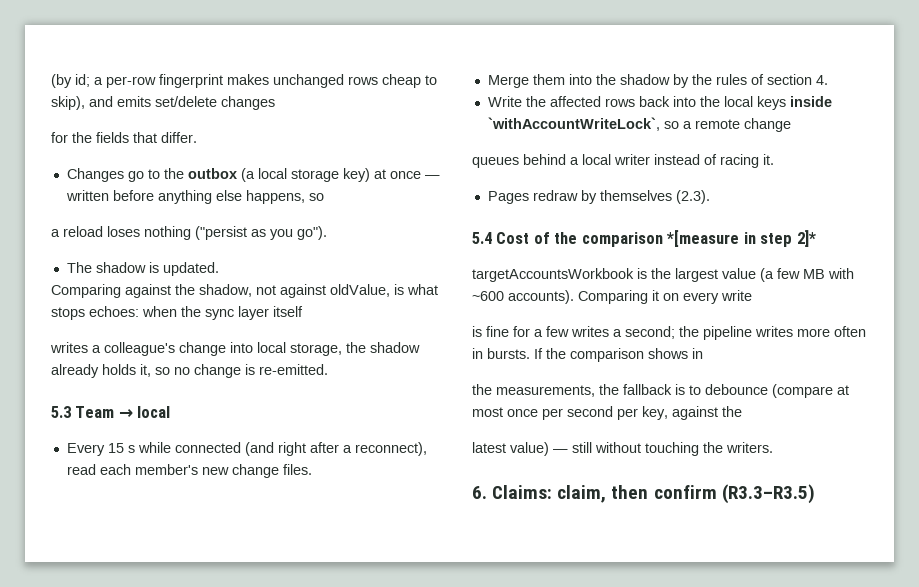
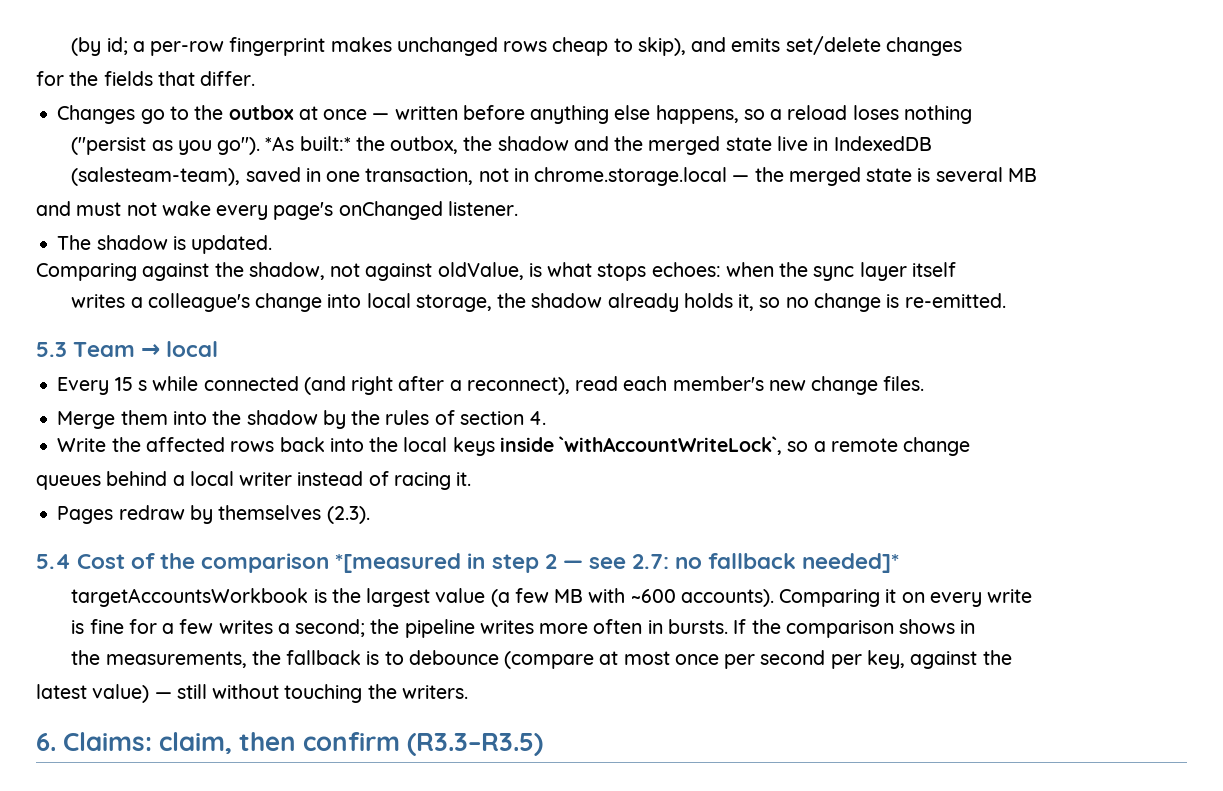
[240,168,370,182] (a local storage key) -> (294, 112) none
(324, 197) // -> (765, 114) none
(191, 233) none -> (972, 114) //
(327, 233) none -> [265,136,932,155] [71,167,1037,186] [36,201,518,220] *As built:* the outbox, the shadow and the merged state live in IndexedDB // (salesteam-team), saved in one transaction, not in chrome.storage.local — the merged state is several MB // and must not wake every page's onChanged listener.
[666,230,740,247] *[measure -> [335,553,462,573] *[measured
[796,230,816,247] 2]* -> [544,553,900,573] 2 — see 2.7: no fallback needed]*

